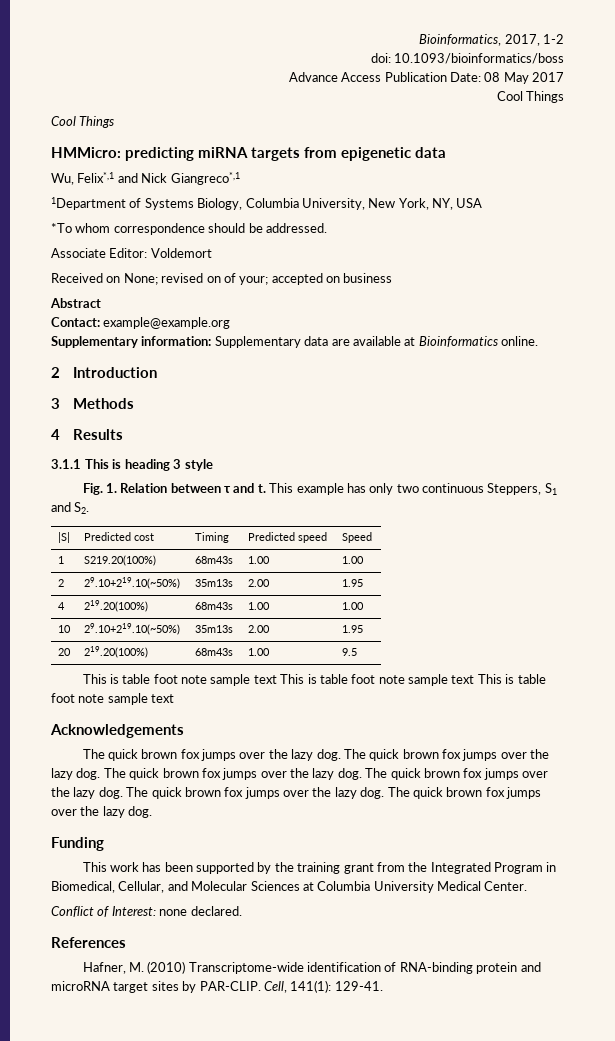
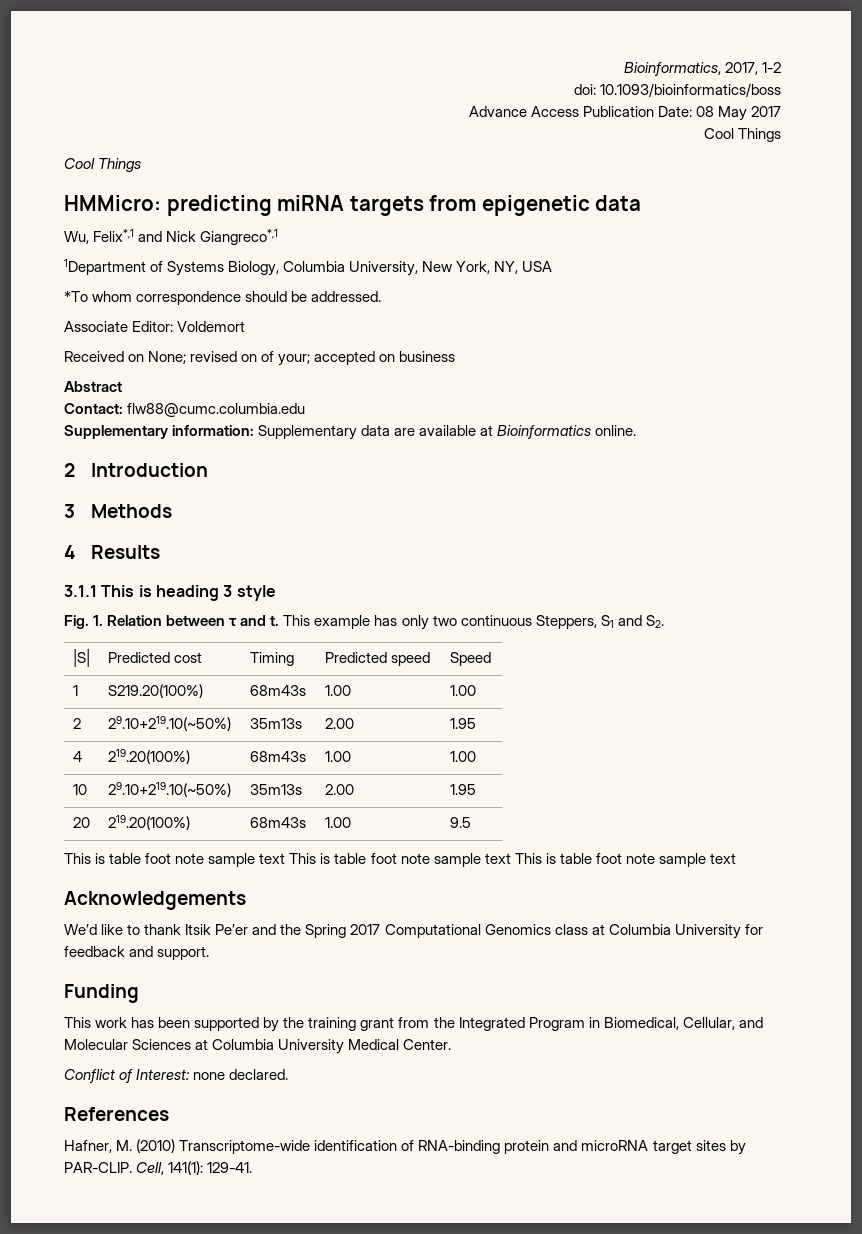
[103,317,231,329] example@example.org -> [127,403,306,417] flw88@cumc.columbia.edu
[82,749,550,761] [51,768,548,780] [51,787,541,799] [51,806,153,818] The quick brown fox jumps over the lazy dog. The quick brown fox jumps over the lazy dog. The quick brown fox jumps over the lazy dog. The quick brown fox jumps over the lazy dog. The quick brown fox jumps over the lazy dog. The quick brown fox jumps over the lazy dog. -> [64,924,763,939] [64,946,210,960] We’d like to thank Itsik Pe’er and the Spring 2017 Computational Genomics class at Columbia University for feedback and support.

